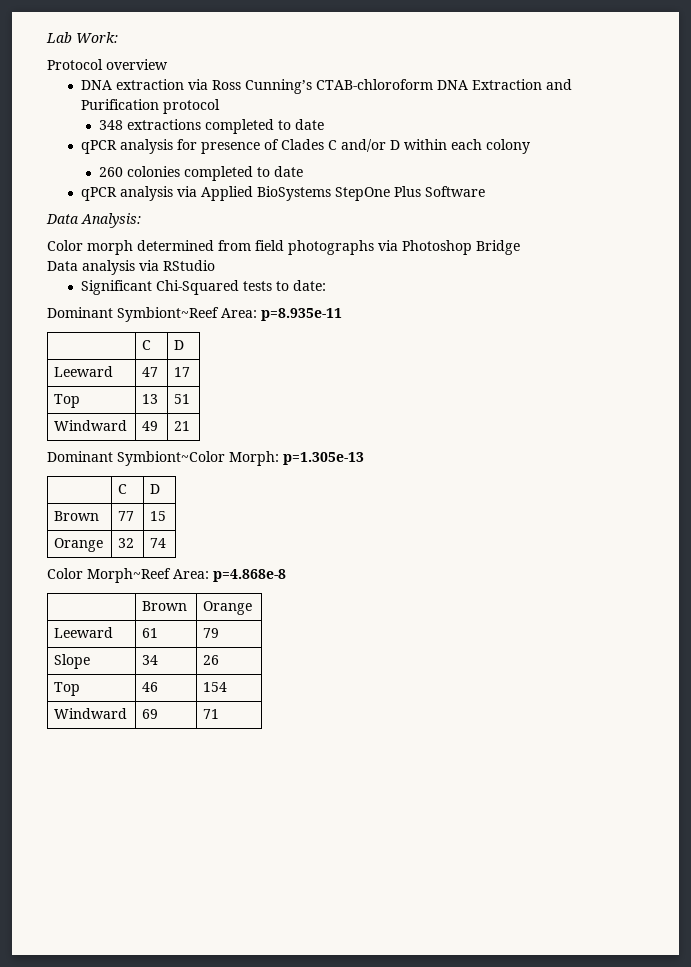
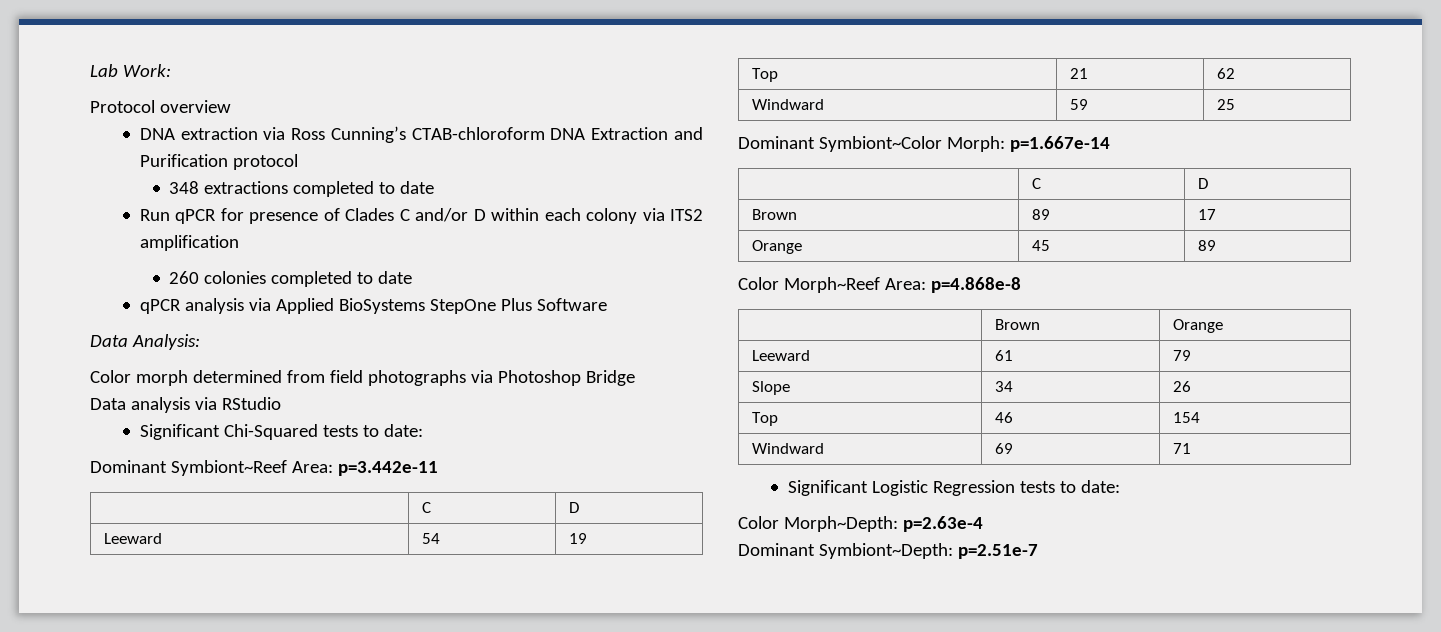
[80,139,173,154] qPCR analysis -> [139,209,217,224] Run qPCR
(530, 146) none -> [642,208,704,221] [139,235,239,251] via ITS2 amplification
[261,308,342,321] p=8.935e-11 -> [337,461,438,476] p=3.442e-11
[142,367,159,377] [174,367,191,377] [54,394,81,408] [142,394,159,404] [174,394,191,404] [54,420,128,431] [142,421,159,431] [174,421,191,431] 47 | 17 // Top | 13 | 51 // Windward | 49 | 21 -> [421,533,440,544] [568,533,587,544] [751,68,778,82] [1069,68,1088,79] [1216,68,1235,79] [751,99,824,110] [1069,99,1088,110] [1216,99,1235,110] 54 | 19 // Top | 21 | 62 // Windward | 59 | 25
[283,452,364,465] p=1.305e-13 -> [1009,136,1110,152] p=1.667e-14
[118,511,135,521] [150,511,167,521] 77 | 15 -> [1031,209,1050,220] [1197,209,1216,220] 89 | 17
[118,538,135,548] [150,538,167,548] 32 | 74 -> [1031,240,1050,251] [1197,240,1216,251] 45 | 89
(220, 714) none -> [787,480,1120,496] [738,516,983,532] [738,543,1038,559] // Significant Logistic Regression tests to date: // Color Morph~Depth: p=2.63e-4 // Dominant Symbiont~Depth: p=2.51e-7

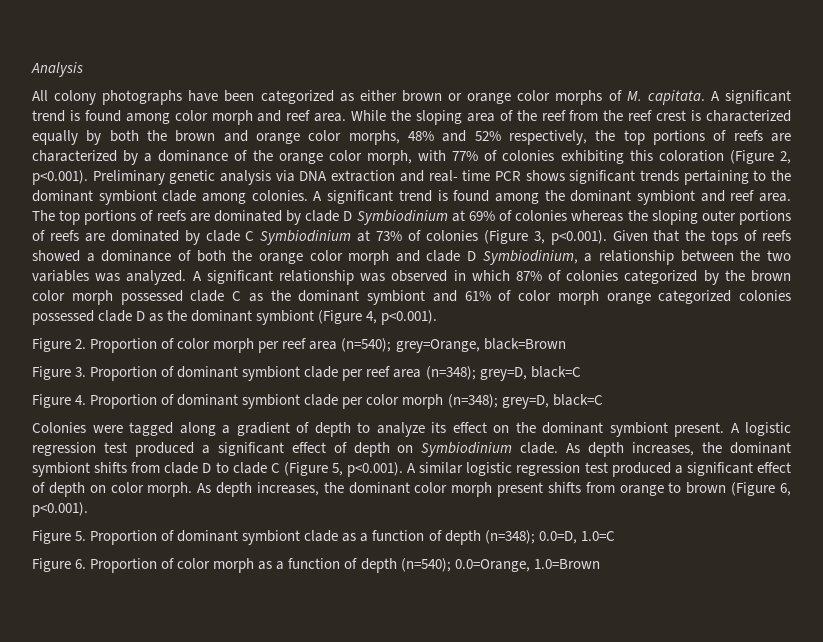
[90,64,171,77] [90,100,231,113] [139,126,703,143] [139,154,298,170] [169,181,435,197] [139,208,704,224] [139,235,239,251] [169,271,413,287] [139,298,607,314] [90,334,200,350] [90,370,635,386] [90,397,281,413] [139,424,423,440] [90,460,438,476] [421,502,431,513] [568,502,579,513] [103,533,162,544] [421,533,440,544] [568,533,587,544] [751,68,778,82] [1069,68,1088,79] [1216,68,1235,79] [751,99,824,110] [1069,99,1088,110] [1216,99,1235,110] [738,136,1110,152] [1031,178,1041,189] [1197,178,1208,189] [751,209,797,220] [1031,209,1050,220] [1197,209,1216,220] [751,240,802,254] [1031,240,1050,251] [1197,240,1216,251] [738,277,1021,293] [994,319,1040,330] [1172,319,1223,333] [751,350,810,361] [994,350,1013,361] [1172,350,1191,361] [751,381,790,395] [994,381,1013,392] [1172,381,1191,392] [751,412,778,426] [994,412,1013,423] [1172,412,1200,423] [751,443,824,454] [994,443,1013,454] [1172,443,1191,454] [787,480,1120,496] [738,516,983,532] [738,543,1038,559] Lab Work: // Protocol overview // DNA extraction via Ross Cunning’s CTAB-chloroform DNA Extraction and Purification protocol // 348 extractions completed to date // Run qPCR for presence of Clades C and/or D within each colony via ITS2 amplification // 260 colonies completed to date // qPCR analysis via Applied BioSystems StepOne Plus Software // Data Analysis: // Color morph determined from field photographs via Photoshop Bridge // Data analysis via RStudio // Significant Chi-Squared tests to date: // Dominant Symbiont~Reef Area: p=3.442e-11 // | C | D // Leeward | 54 | 19 // Top | 21 | 62 // Windward | 59 | 25 // Dominant Symbiont~Color Morph: p=1.667e-14 // | C | D // Brown | 89 | 17 // Orange | 45 | 89 // Color Morph~Reef Area: p=4.868e-8 // | Brown | Orange // Leeward | 61 | 79 // Slope | 34 | 26 // Top | 46 | 154 // Windward | 69 | 71 // Significant Logistic Regression tests to date: // Color Morph~Depth: p=2.63e-4 // Dominant Symbiont~Depth: p=2.51e-7 -> [31,62,83,77] [32,90,792,105] [32,110,792,125] [32,130,792,145] [32,150,792,165] [32,170,791,185] [32,190,791,205] [32,210,791,225] [32,230,791,245] [32,250,791,265] [32,270,791,285] [32,290,791,305] [32,310,438,325] [32,338,566,353] [32,366,581,381] [32,394,603,409] [32,422,791,437] [32,442,791,457] [32,462,792,477] [32,482,792,497] [32,502,88,517] [32,530,615,545] [32,558,600,573] Analysis // All colony photographs have been categorized as either brown or orange color morphs of M. capitata. A significant trend is found among color morph and reef area. While the sloping area of the reef from the reef crest is characterized equally by both the brown and orange color morphs, 48% and 52% respectively, the top portions of reefs are characterized by a dominance of the orange color morph, with 77% of colonies exhibiting this coloration (Figure 2, p<0.001). Preliminary genetic analysis via DNA extraction and real- time PCR shows significant trends pertaining to the dominant symbiont clade among colonies. A significant trend is found among the dominant symbiont and reef area. The top portions of reefs are dominated by clade D Symbiodinium at 69% of colonies whereas the sloping outer portions of reefs are dominated by clade C Symbiodinium at 73% of colonies (Figure 3, p<0.001). Given that the tops of reefs showed a dominance of both the orange color morph and clade D Symbiodinium, a relationship between the two variables was analyzed. A significant relationship was observed in which 87% of colonies categorized by the brown color morph possessed clade C as the dominant symbiont and 61% of color morph orange categorized colonies possessed clade D as the dominant symbiont (Figure 4, p<0.001). // Figure 2. Proportion of color morph per reef area (n=540); grey=Orange, black=Brown // Figure 3. Proportion of dominant symbiont clade per reef area (n=348); grey=D, black=C // Figure 4. Proportion of dominant symbiont clade per color morph (n=348); grey=D, black=C // Colonies were tagged along a gradient of depth to analyze its effect on the dominant symbiont present. A logistic regression test produced a significant effect of depth on Symbiodinium clade. As depth increases, the dominant symbiont shifts from clade D to clade C (Figure 5, p<0.001). A similar logistic regression test produced a significant effect of depth on color morph. As depth increases, the dominant color morph present shifts from orange to brown (Figure 6, p<0.001). // Figure 5. Proportion of dominant symbiont clade as a function of depth (n=348); 0.0=D, 1.0=C // Figure 6. Proportion of color morph as a function of depth (n=540); 0.0=Orange, 1.0=Brown

